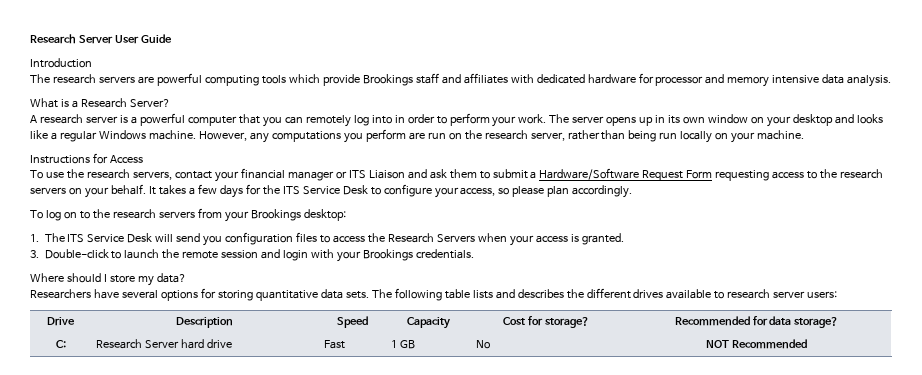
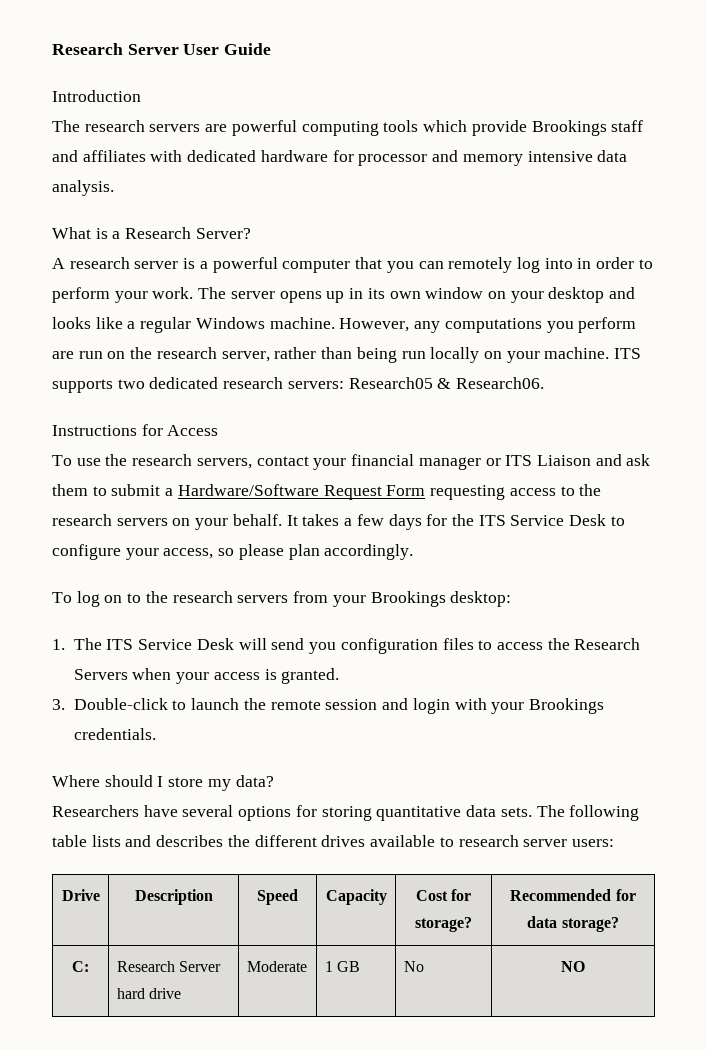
(805, 135) none -> [614,348,642,359] [52,377,545,393] ITS supports two dedicated research servers: Research05 & Research06.
[324,340,346,349] Fast -> [246,961,307,972] Moderate
[706,339,807,349] NOT Recommended -> [561,961,585,972] NO

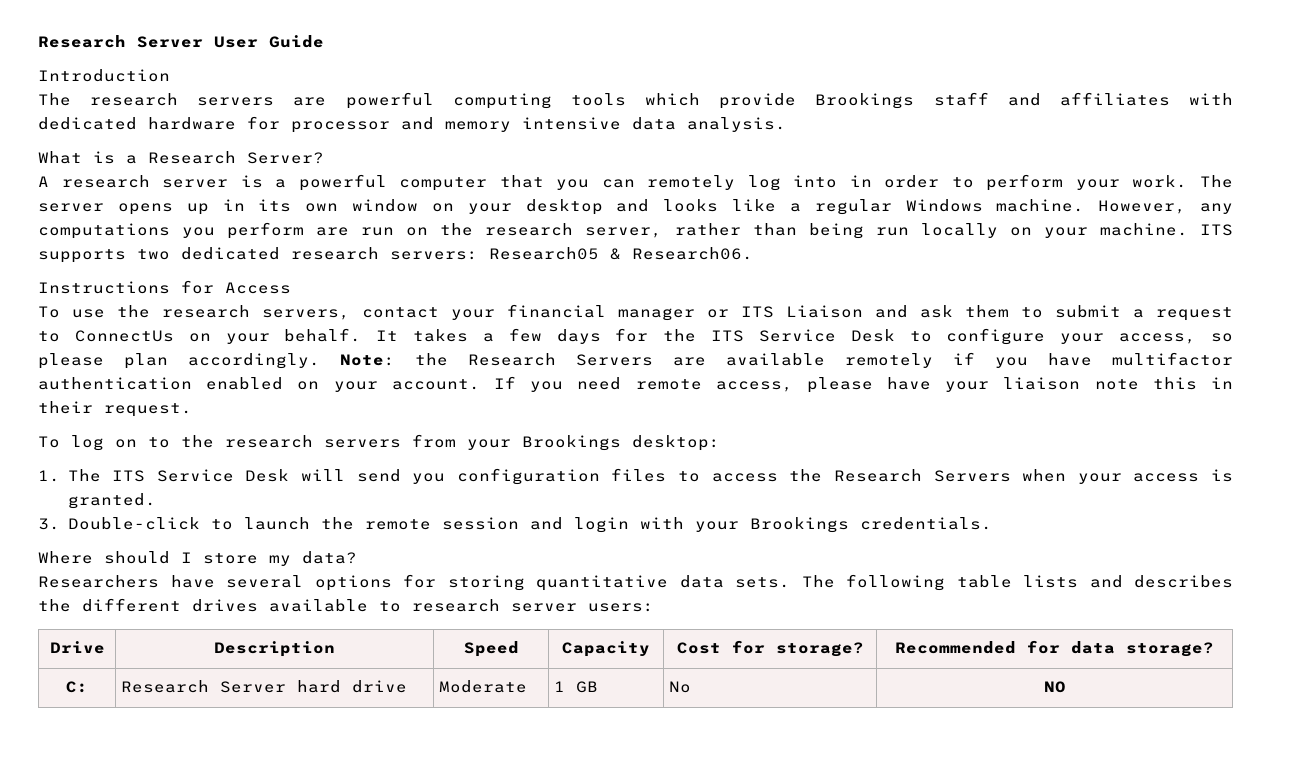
[177,484,602,500] [52,514,168,526] Hardware/Software Request Form requesting access to the research servers -> [1156,307,1233,321] [38,330,174,342] request to ConnectUs
(414, 552) none -> [340,352,1233,368] [38,376,1233,393] [38,401,192,417] Note: the Research Servers are available remotely if you have multifactor authentication enabled on your account. If you need remote access, please have your liaison note this in their request.

